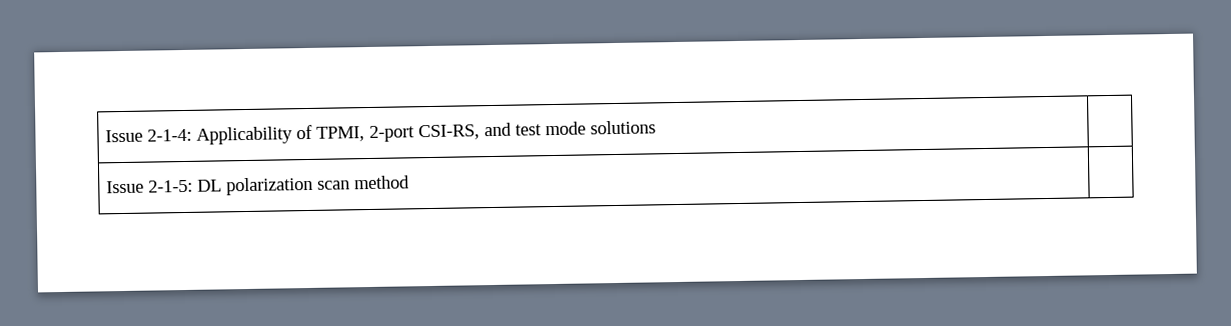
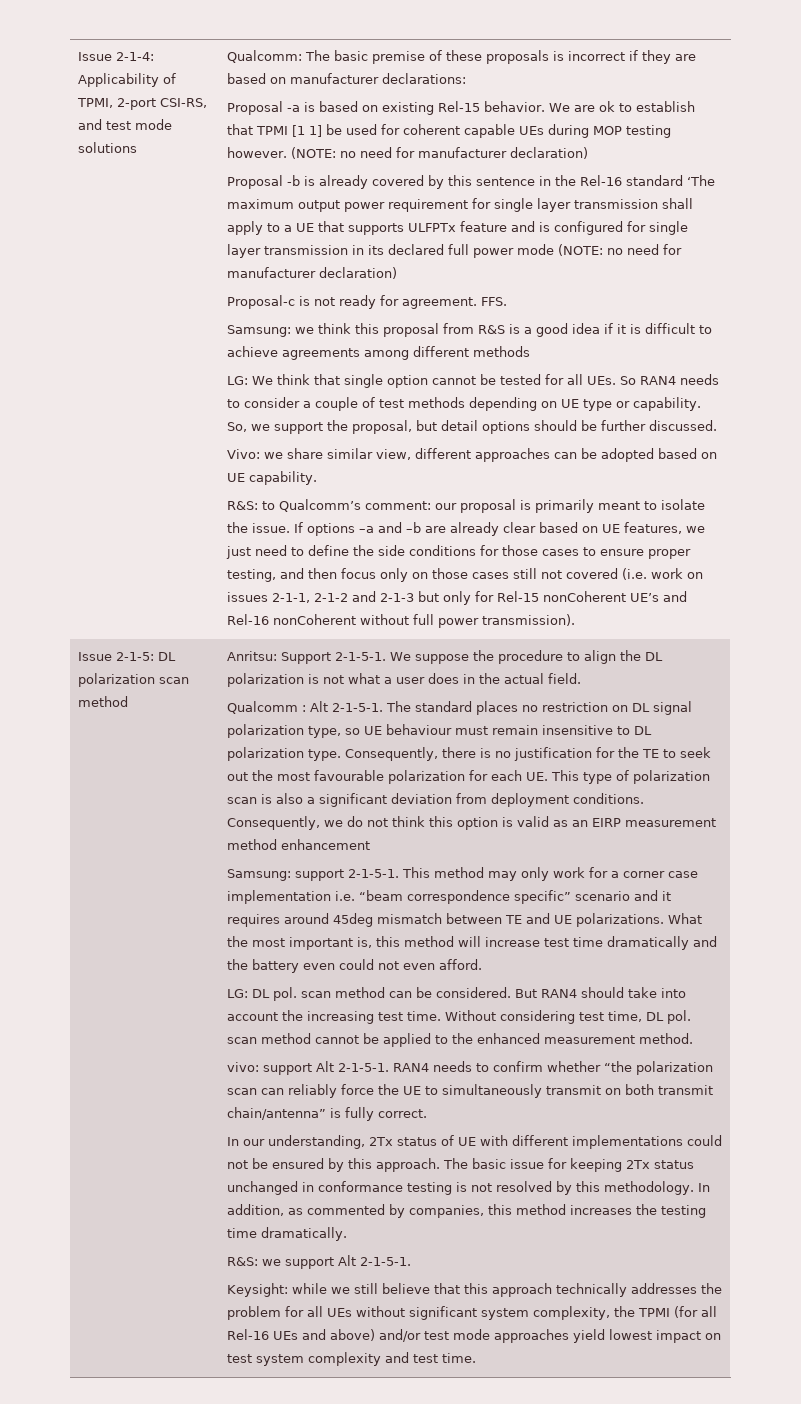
(657, 127) none -> [227,50,697,64] [227,73,467,84] [227,101,696,115] [227,124,672,138] [227,147,589,159] [227,175,716,189] [227,198,694,212] [227,221,689,235] [227,244,683,258] [227,267,398,279] [227,295,508,309] [227,323,713,337] [227,346,531,360] [227,374,720,388] [227,397,702,411] [227,420,718,434] [227,448,718,462] [227,471,318,485] [227,499,706,513] [227,522,706,536] [226,545,692,559] [227,568,704,582] [227,591,688,605] [227,614,576,628] Qualcomm: The basic premise of these proposals is incorrect if they are based on manufacturer declarations: // Proposal -a is based on existing Rel-15 behavior. We are ok to establish that TPMI [1 1] be used for coherent capable UEs during MOP testing however. (NOTE: no need for manufacturer declaration) // Proposal -b is already covered by this sentence in the Rel-16 standard ‘The maximum output power requirement for single layer transmission shall apply to a UE that supports ULFPTx feature and is configured for single layer transmission in its declared full power mode (NOTE: no need for manufacturer declaration) // Proposal-c is not ready for agreement. FFS. // Samsung: we think this proposal from R&S is a good idea if it is difficult to achieve agreements among different methods // LG: We think that single option cannot be tested for all UEs. So RAN4 needs to consider a couple of test methods depending on UE type or capability. So, we support the proposal, but detail options should be further discussed. // Vivo: we share similar view, different approaches can be adopted based on UE capability. // R&S: to Qualcomm’s comment: our proposal is primarily meant to isolate the issue. If options –a and –b are already clear based on UE features, we just need to define the side conditions for those cases to ensure proper testing, and then focus only on those cases still not covered (i.e. work on issues 2-1-1, 2-1-2 and 2-1-3 but only for Rel-15 nonCoherent UE’s and Rel-16 nonCoherent without full power transmission).
(411, 182) none -> [227,650,664,664] [227,673,582,687] [227,701,693,715] [227,724,653,738] [227,747,712,761] [227,770,711,784] [227,793,645,807] [227,816,717,830] [227,839,371,850] [227,867,699,881] [227,890,672,904] [227,913,703,927] [227,936,718,950] [227,959,483,973] [227,987,687,1001] [227,1010,692,1024] [227,1033,694,1047] [227,1061,714,1075] [227,1084,714,1098] [227,1107,428,1121] [227,1135,723,1149] [227,1158,695,1172] [227,1181,711,1195] [227,1204,707,1218] [227,1227,348,1241] [227,1255,412,1269] [227,1283,723,1297] [227,1306,718,1320] [227,1329,722,1343] [227,1352,477,1366] Anritsu: Support 2-1-5-1. We suppose the procedure to align the DL polarization is not what a user does in the actual field. // Qualcomm : Alt 2-1-5-1. The standard places no restriction on DL signal polarization type, so UE behaviour must remain insensitive to DL polarization type. Consequently, there is no justification for the TE to seek out the most favourable polarization for each UE. This type of polarization scan is also a significant deviation from deployment conditions. Consequently, we do not think this option is valid as an EIRP measurement method enhancement // Samsung: support 2-1-5-1. This method may only work for a corner case implementation i.e. “beam correspondence specific” scenario and it requires around 45deg mismatch between TE and UE polarizations. What the most important is, this method will increase test time dramatically and the battery even could not even afford. // LG: DL pol. scan method can be considered. But RAN4 should take into account the increasing test time. Without considering test time, DL pol. scan method cannot be applied to the enhanced measurement method. // vivo: support Alt 2-1-5-1. RAN4 needs to confirm whether “the polarization scan can reliably force the UE to simultaneously transmit on both transmit chain/antenna” is fully correct. // In our understanding, 2Tx status of UE with different implementations could not be ensured by this approach. The basic issue for keeping 2Tx status unchanged in conformance testing is not resolved by this methodology. In addition, as commented by companies, this method increases the testing time dramatically. // R&S: we support Alt 2-1-5-1. // Keysight: while we still believe that this approach technically addresses the problem for all UEs without significant system complexity, the TPMI (for all Rel-16 UEs and above) and/or test mode approaches yield lowest impact on test system complexity and test time.

